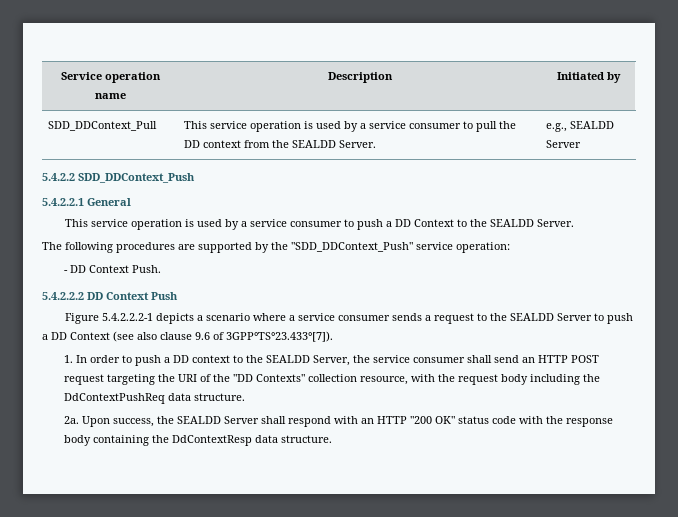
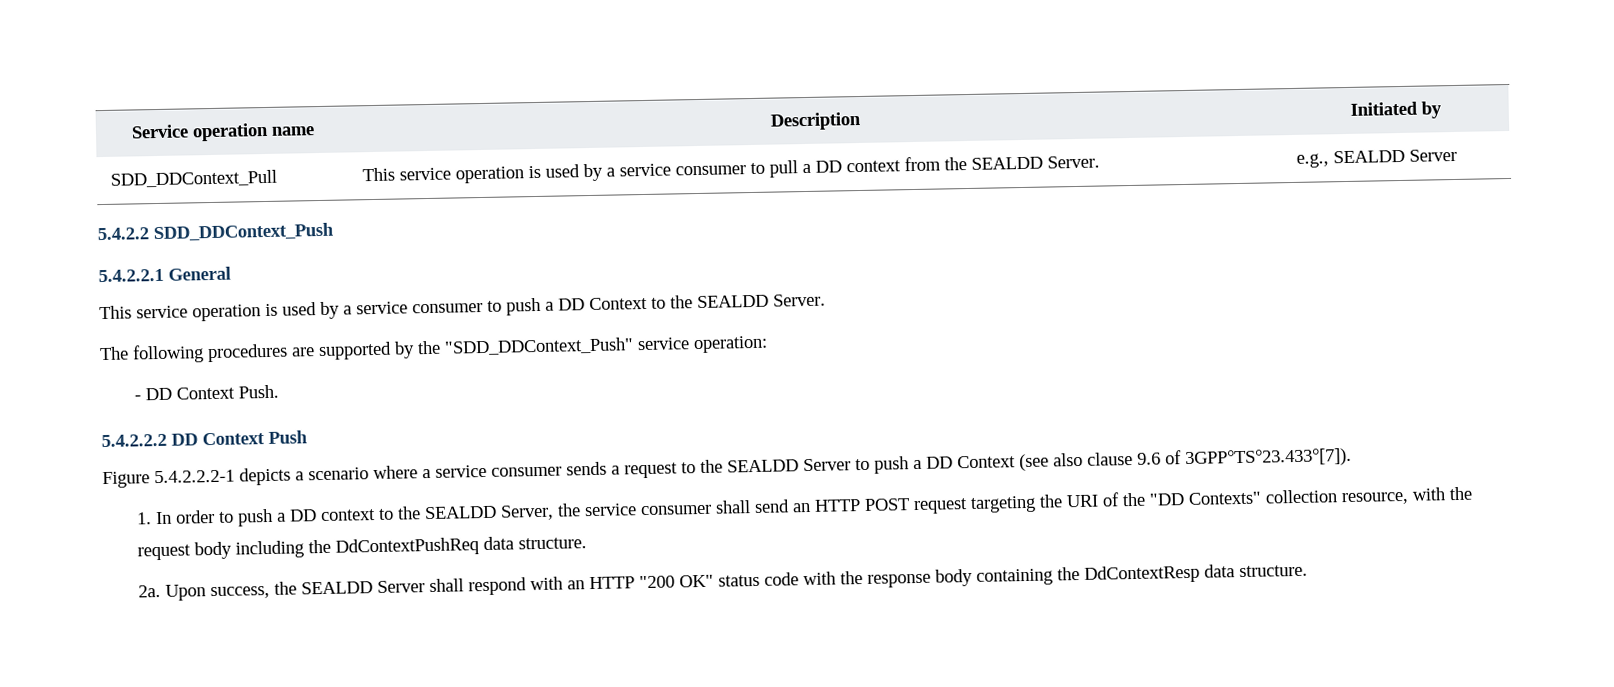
[499,121,517,129] the -> [802,163,812,174] a

